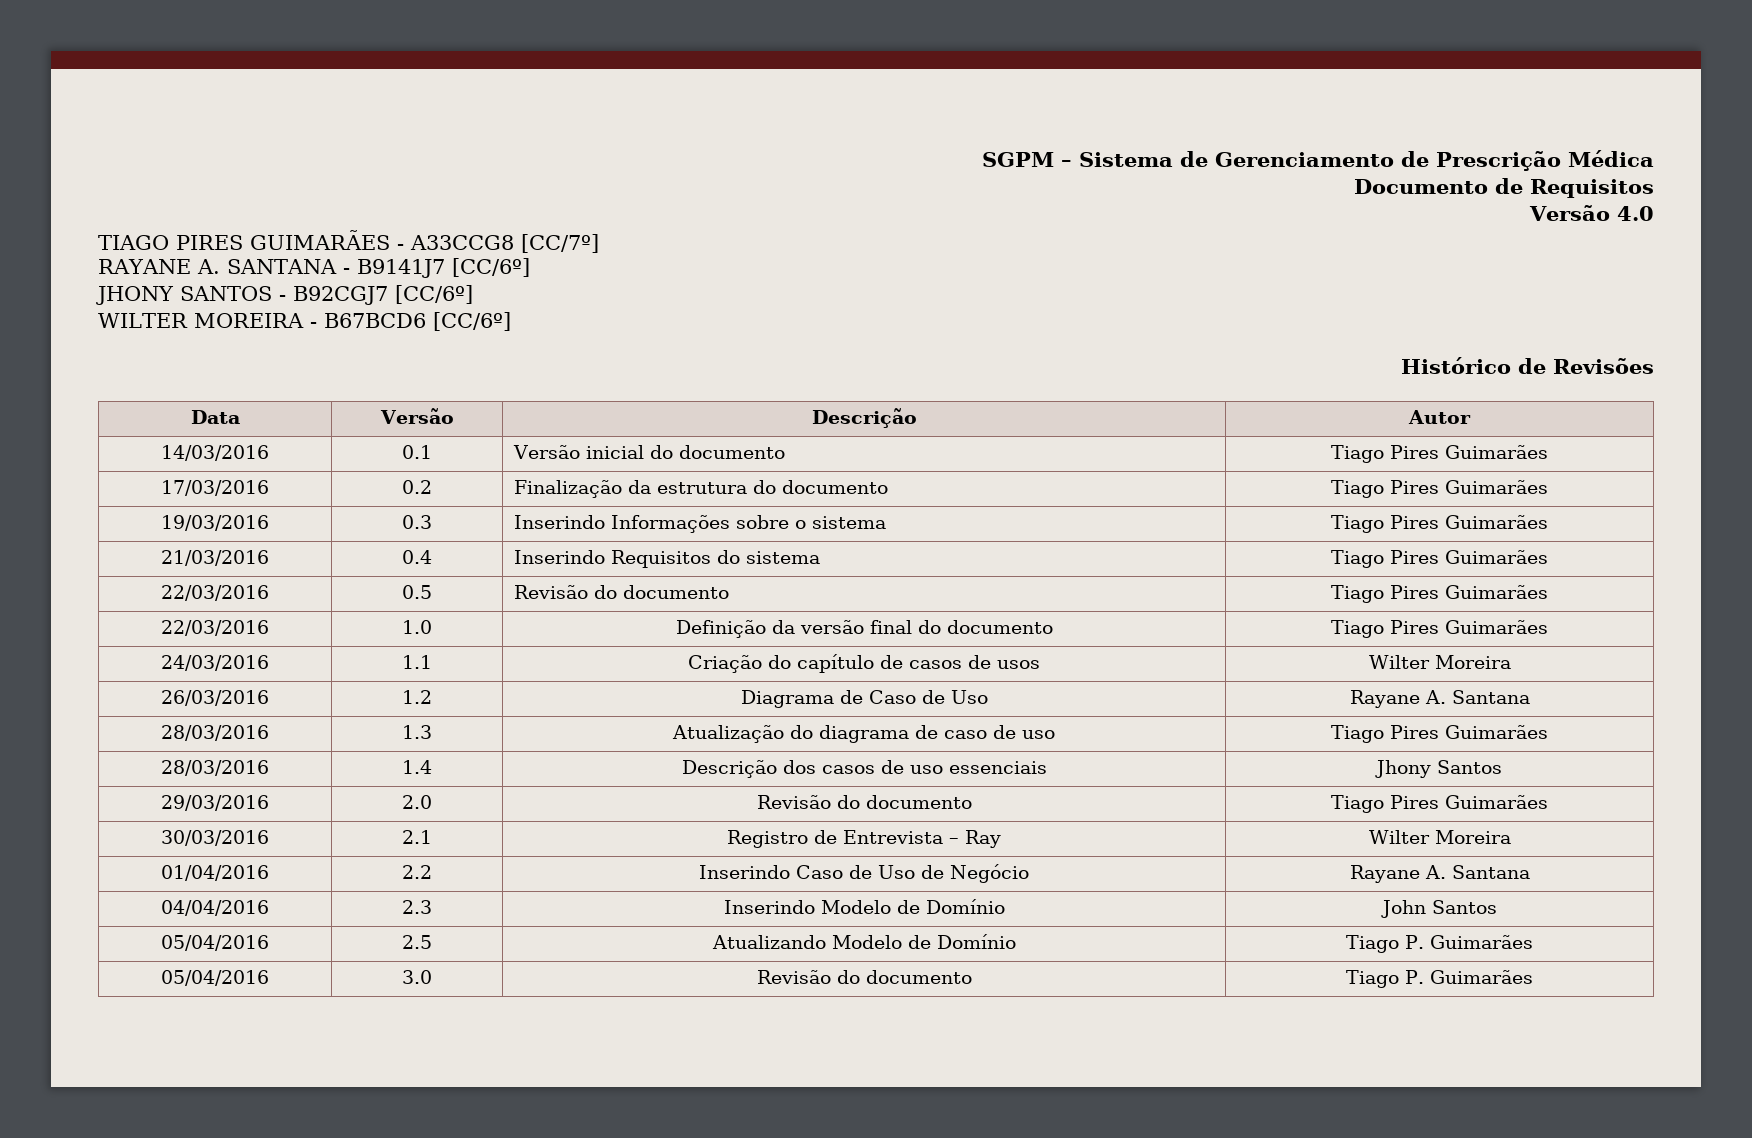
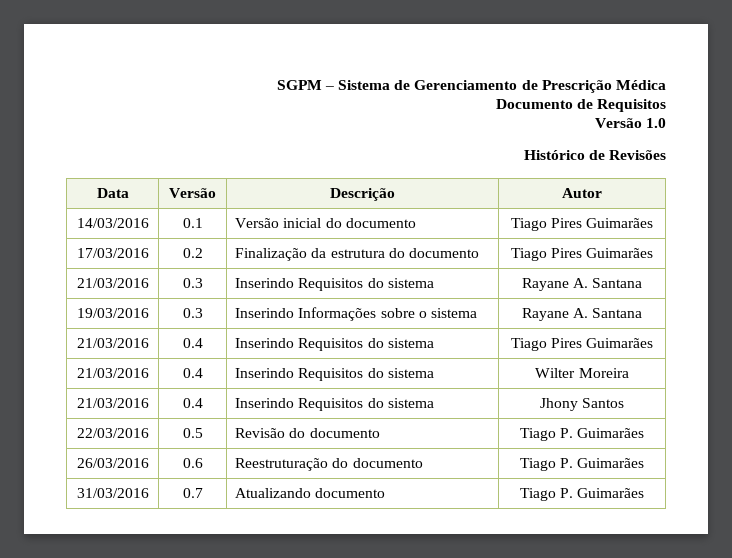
[1617,206,1654,221] [98,230,599,253] [98,258,530,278] [96,285,473,305] [98,312,511,331] 4.0 // TIAGO PIRES GUIMARÃES - A33CCG8 [CC/7º] // RAYANE A. SANTANA - B9141J7 [CC/6º] // JHONY SANTOS - B92CGJ7 [CC/6º] // WILTER MOREIRA - B67BCD6 [CC/6º] -> [646,118,666,128] 1.0
(1548, 487) none -> [76,278,149,288] [182,278,203,288] [235,278,434,291] [521,278,643,291] // 21/03/2016 | 0.3 | Inserindo Requisitos do sistema | Rayane A. Santana
(886, 522) none -> [521,308,643,321] [76,338,149,348] [182,338,203,348] [235,338,434,351] | Rayane A. Santana // 21/03/2016 | 0.4 | Inserindo Requisitos do sistema
[1331,550,1548,568] Tiago Pires Guimarães -> [535,368,629,378] [76,398,149,408] [182,398,203,408] [235,398,434,411] [539,398,625,411] Wilter Moreira // 21/03/2016 | 0.4 | Inserindo Requisitos do sistema | Jhony Santos
[1390,585,1548,599] [161,620,269,636] [402,620,432,634] [675,620,1053,638] [1331,620,1548,638] [161,655,269,671] [402,655,432,669] [688,654,1040,673] [1368,655,1511,669] [161,690,269,706] [402,690,432,704] [740,690,988,708] [1349,690,1530,708] [161,725,269,741] [402,725,432,739] [672,725,1055,743] [1331,725,1548,743] [161,760,269,776] [402,760,432,774] [681,760,1047,778] [1375,760,1502,778] [161,795,269,811] [402,795,432,809] [756,795,972,809] [1331,795,1548,813] [161,830,269,846] [402,830,432,844] [727,830,1001,848] [1368,830,1511,844] [161,865,269,881] [402,865,432,879] [699,864,1029,883] [1349,865,1530,883] [161,900,269,916] [402,900,432,914] [723,899,1005,914] [1380,900,1497,918] [161,935,269,951] [402,935,432,949] [711,934,1016,949] [1346,935,1533,953] [161,970,269,986] [402,970,432,984] [756,970,972,984] [1346,970,1533,988] Pires Guimarães // 22/03/2016 | 1.0 | Definição da versão final do documento | Tiago Pires Guimarães // 24/03/2016 | 1.1 | Criação do capítulo de casos de usos | Wilter Moreira // 26/03/2016 | 1.2 | Diagrama de Caso de Uso | Rayane A. Santana // 28/03/2016 | 1.3 | Atualização do diagrama de caso de uso | Tiago Pires Guimarães // 28/03/2016 | 1.4 | Descrição dos casos de uso essenciais | Jhony Santos // 29/03/2016 | 2.0 | Revisão do documento | Tiago Pires Guimarães // 30/03/2016 | 2.1 | Registro de Entrevista – Ray | Wilter Moreira // 01/04/2016 | 2.2 | Inserindo Caso de Uso de Negócio | Rayane A. Santana // 04/04/2016 | 2.3 | Inserindo Modelo de Domínio | John Santos // 05/04/2016 | 2.5 | Atualizando Modelo de Domínio | Tiago P. Guimarães // 05/04/2016 | 3.0 | Revisão do documento | Tiago P. Guimarães -> [560,428,645,438] [76,458,149,468] [182,458,203,468] [235,458,423,471] [519,458,645,471] [76,488,149,498] [182,488,203,498] [235,488,386,498] [519,488,645,501] P. Guimarães // 26/03/2016 | 0.6 | Reestruturação do documento | Tiago P. Guimarães // 31/03/2016 | 0.7 | Atualizando documento | Tiago P. Guimarães

